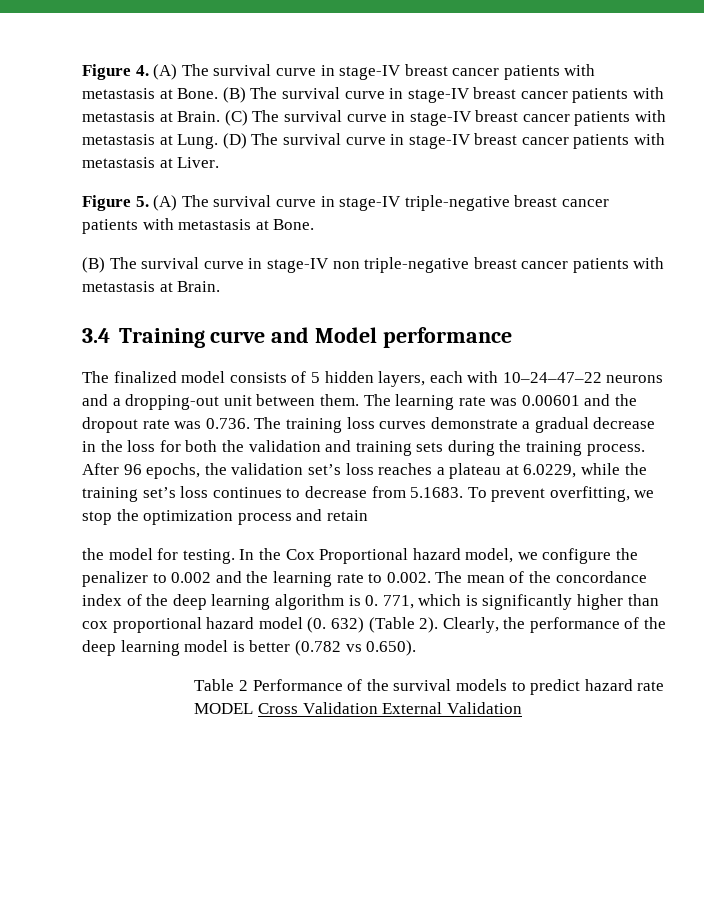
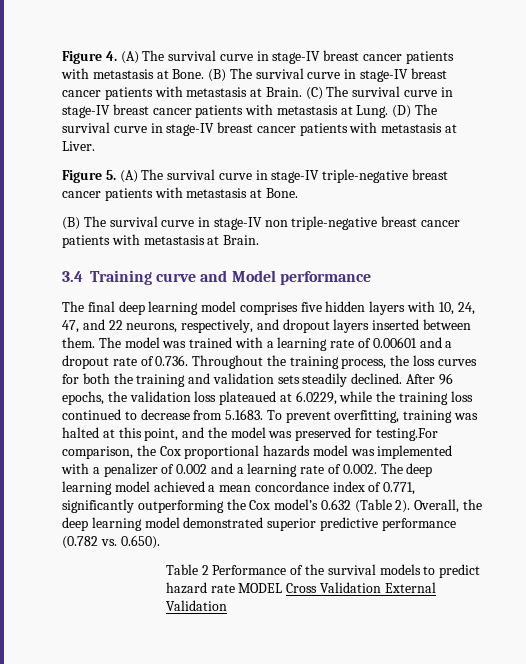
[113,371,664,387] [82,394,518,410] finalized model consists of 5 hidden layers, each with 10–24–47–22 neurons and a dropping-out unit between them. The learning rate was -> [87,301,475,315] [62,319,472,333] [62,337,372,351] final deep learning model comprises five hidden layers with 10, 24, 47, and 22 neurons, respectively, and dropout layers inserted between them. The model was trained with a learning rate of
[615,394,638,406] the -> [445,341,453,348] a
[174,417,656,433] [82,440,645,456] was 0.736. The training loss curves demonstrate a gradual decrease in the loss for both the validation and training sets during the training process. -> [140,355,477,369] [62,373,403,387] of 0.736. Throughout the training process, the loss curves for both the training and validation sets steadily declined.
[307,463,502,479] set’s loss reaches a plateau -> [194,391,277,405] loss plateaued
[142,486,282,498] set’s loss continues -> [450,391,473,402] [62,409,121,420] loss continued
[634,490,655,498] [82,509,368,525] [82,548,639,564] [82,571,167,587] we stop the optimization process and retain // the model for testing. In the Cox Proportional hazard model, we configure the penalizer to -> [403,410,479,423] [62,427,438,441] [62,445,453,459] [61,463,175,477] training was halted at this point, and the model was preserved for testing.For comparison, the Cox proportional hazards model was implemented with a penalizer of
[246,571,383,587] the learning rate to -> [236,463,342,477] a learning rate of
[466,571,647,583] [82,594,659,610] [82,617,667,633] [82,640,362,656] mean of the concordance index of the deep learning algorithm is 0. 771, which is significantly higher than cox proportional hazard model (0. 632) (Table 2). Clearly, the performance of the deep learning model is better (0.782 vs -> [406,463,433,477] [62,481,416,495] [62,499,483,513] [62,517,456,531] [62,536,117,549] deep learning model achieved a mean concordance index of 0.771, significantly outperforming the Cox model’s 0.632 (Table 2). Overall, the deep learning model demonstrated superior predictive performance (0.782 vs.

